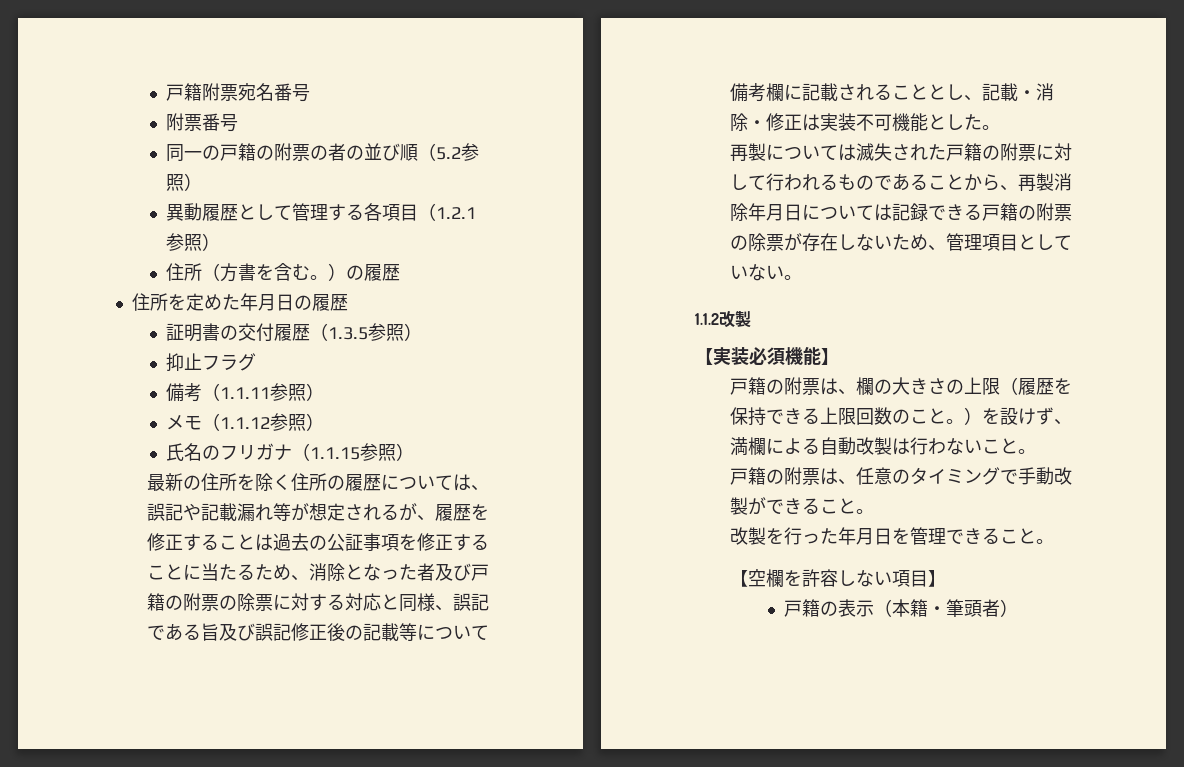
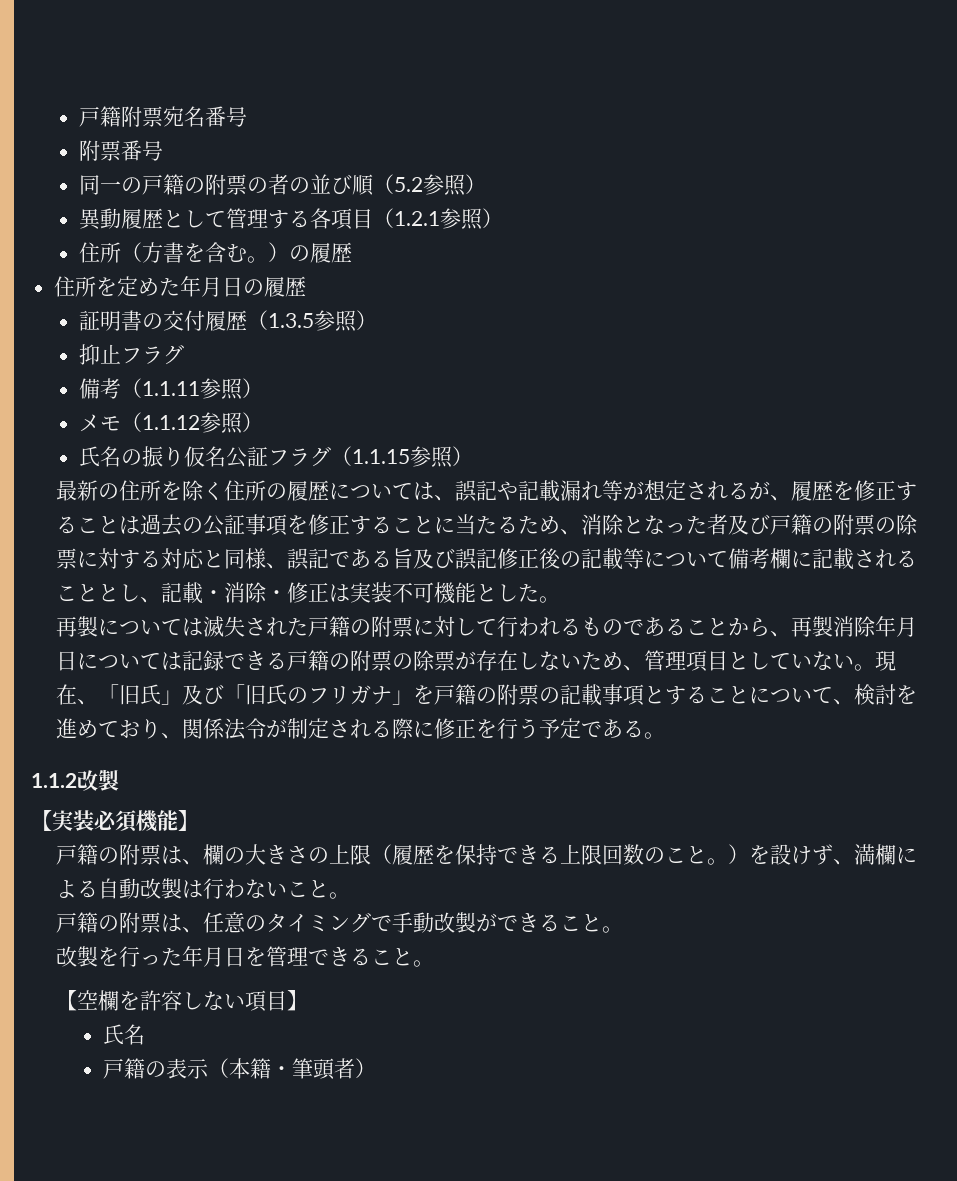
[220,443,293,460] フリガナ -> [141,446,331,468] 振り仮名公証フラグ
(802, 277) none -> [874,651,896,671] [55,684,917,706] [55,718,665,740] 現在、「旧氏」及び「旧氏のフリガナ」を戸籍の附票の記載事項とすることについて、検討を進めており、関係法令が制定される際に修正を行う予定である。
(946, 578) none -> [103,1024,146,1045] // 氏名

